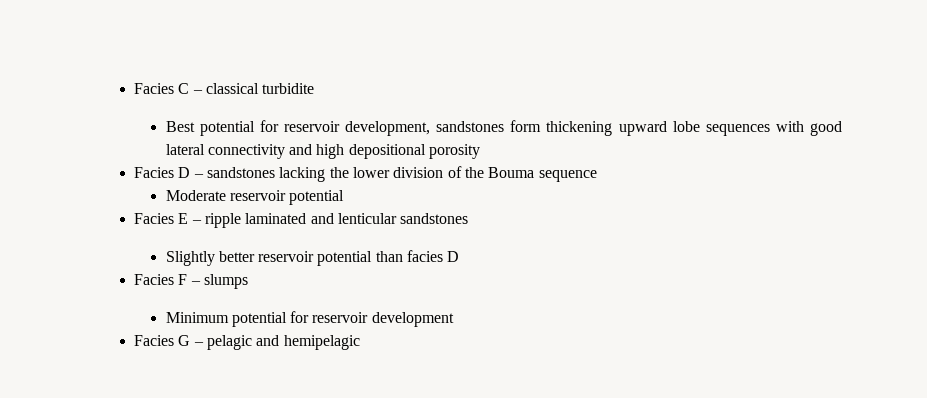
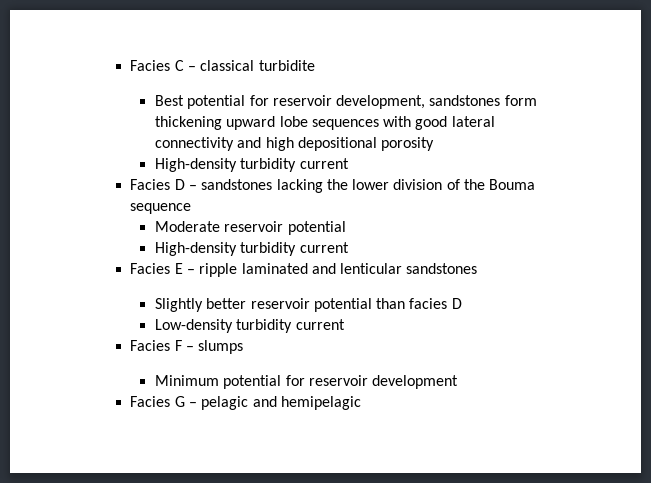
(481, 151) none -> [154,158,349,172] // High-density turbidity current
(345, 197) none -> [154,242,349,256] // High-density turbidity current
(460, 256) none -> [154,319,345,333] // Low-density turbidity current

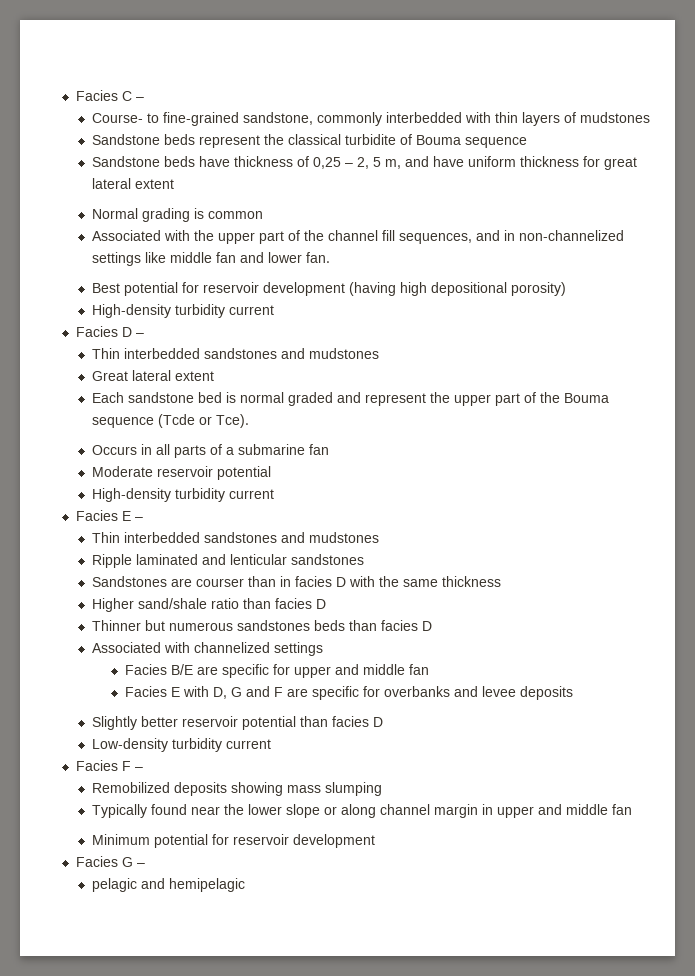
[200,60,315,71] [154,95,537,109] [154,116,495,130] [154,137,262,151] classical turbidite // Best potential for reservoir development, sandstones form thickening upward lobe sequences with good lateral connectivity and -> [91,112,650,126] [91,134,527,148] [91,156,637,170] [91,178,174,189] [91,208,263,222] [91,230,624,244] [91,252,330,266] [91,282,396,296] // Course- to fine-grained sandstone, commonly interbedded with thin layers of mudstones // Sandstone beds represent the classical turbidite of Bouma sequence // Sandstone beds have thickness of 0,25 – 2, 5 m, and have uniform thickness for great lateral extent // Normal grading is common // Associated with the upper part of the channel fill sequences, and in non-channelized settings like middle fan and lower fan. // Best potential for reservoir development (having
[381,137,435,151] porosity -> [510,282,566,296] porosity)
[201,179,536,193] [130,203,192,214] sandstones lacking the lower division of the Bouma sequence -> [91,348,379,359] [91,370,214,381] [91,392,609,406] [91,414,249,428] [91,444,329,458] // Thin interbedded sandstones and mudstones // Great lateral extent // Each sandstone bed is normal graded and represent the upper part of the Bouma sequence (Tcde or Tce). // Occurs in all parts of a submarine fan
[199,263,478,277] ripple laminated and lenticular sandstones -> [91,532,379,543] [91,554,364,568] [91,576,501,587] [91,598,326,612] [91,620,432,631] [91,642,323,656] [124,664,429,678] [124,686,573,700] // Thin interbedded sandstones and mudstones // Ripple laminated and lenticular sandstones // Sandstones are courser than in facies D with the same thickness // Higher sand/shale ratio than facies D // Thinner but numerous sandstones beds than facies D // Associated with channelized settings // Facies B/E are specific for upper and middle fan // Facies E with D, G and F are specific for overbanks and levee deposits
[198,340,244,354] slumps -> [91,782,382,796] [91,804,632,818] // Remobilized deposits showing mass slumping // Typically found near the lower slope or along channel margin in upper and middle fan
(197, 404) none -> (145, 865) //

